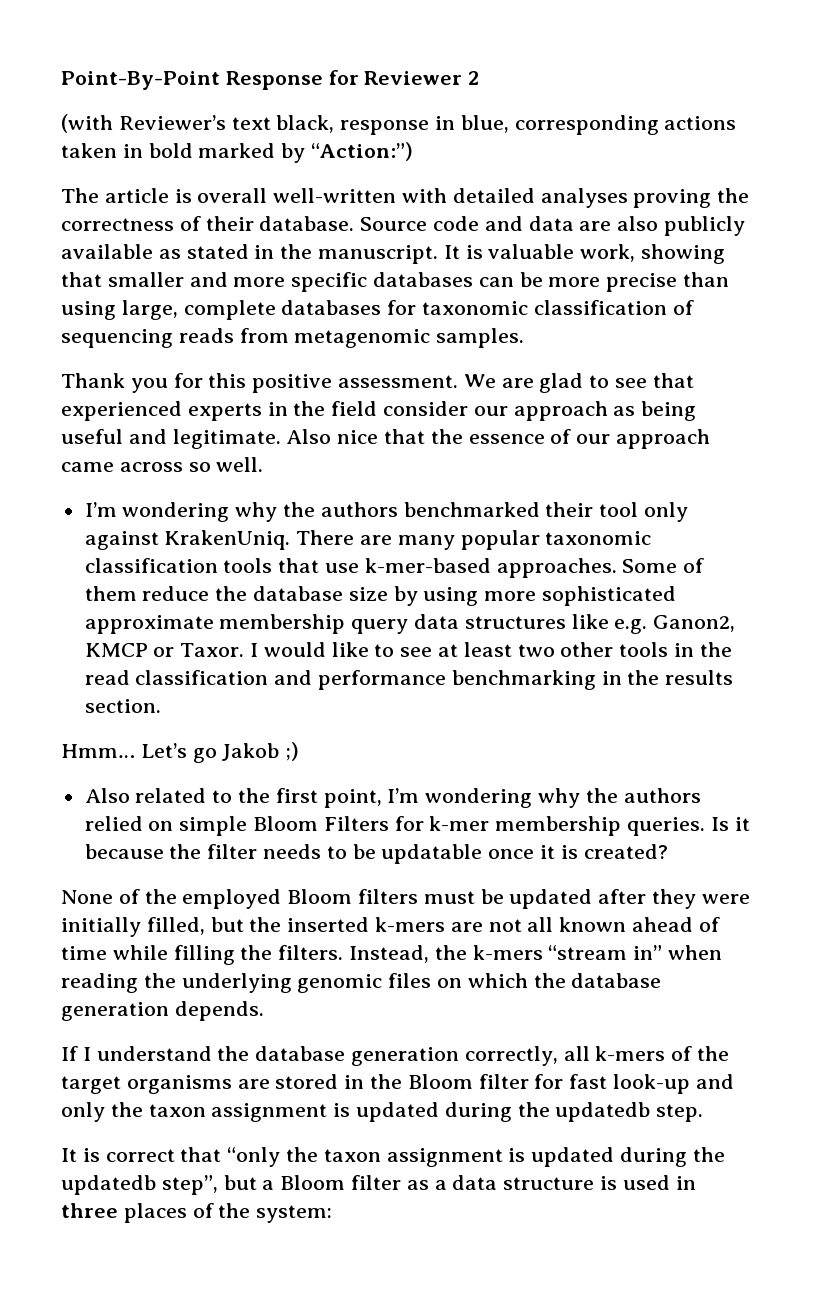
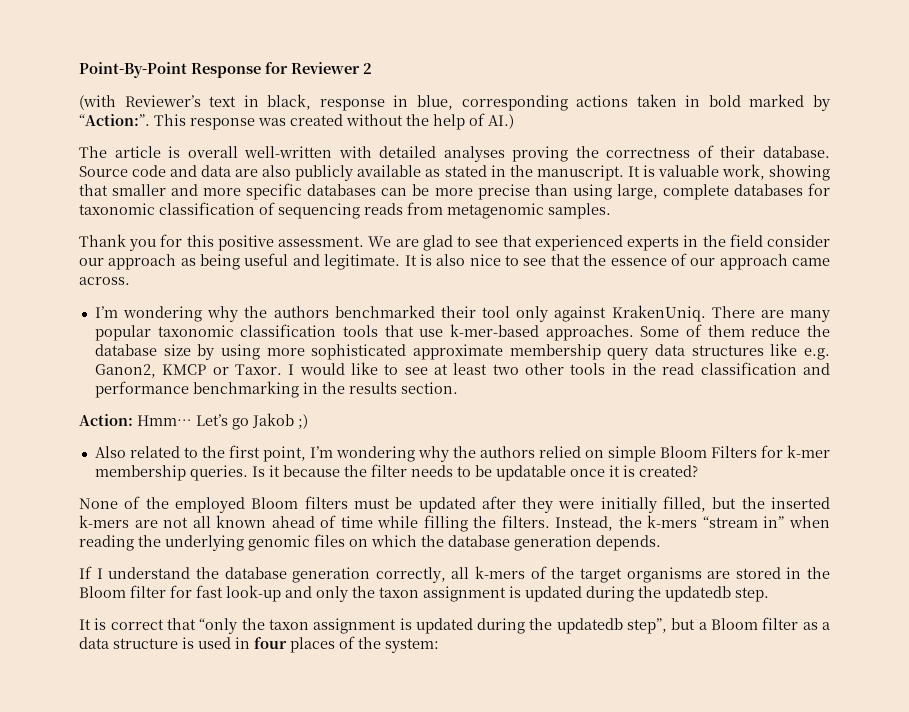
(271, 123) none -> [243,95,259,107] in
[311,142,414,161] “Action:”) -> [79,113,514,130] “Action:”. This response was created without the help of AI.)
[286,429,379,444] Also nice -> [404,254,547,266] It is also nice to see
[119,457,264,472] across so well. -> [79,277,130,285] across.
(161, 706) none -> [79,414,133,426] Action:
[61,1203,118,1218] three -> [254,637,287,649] four

